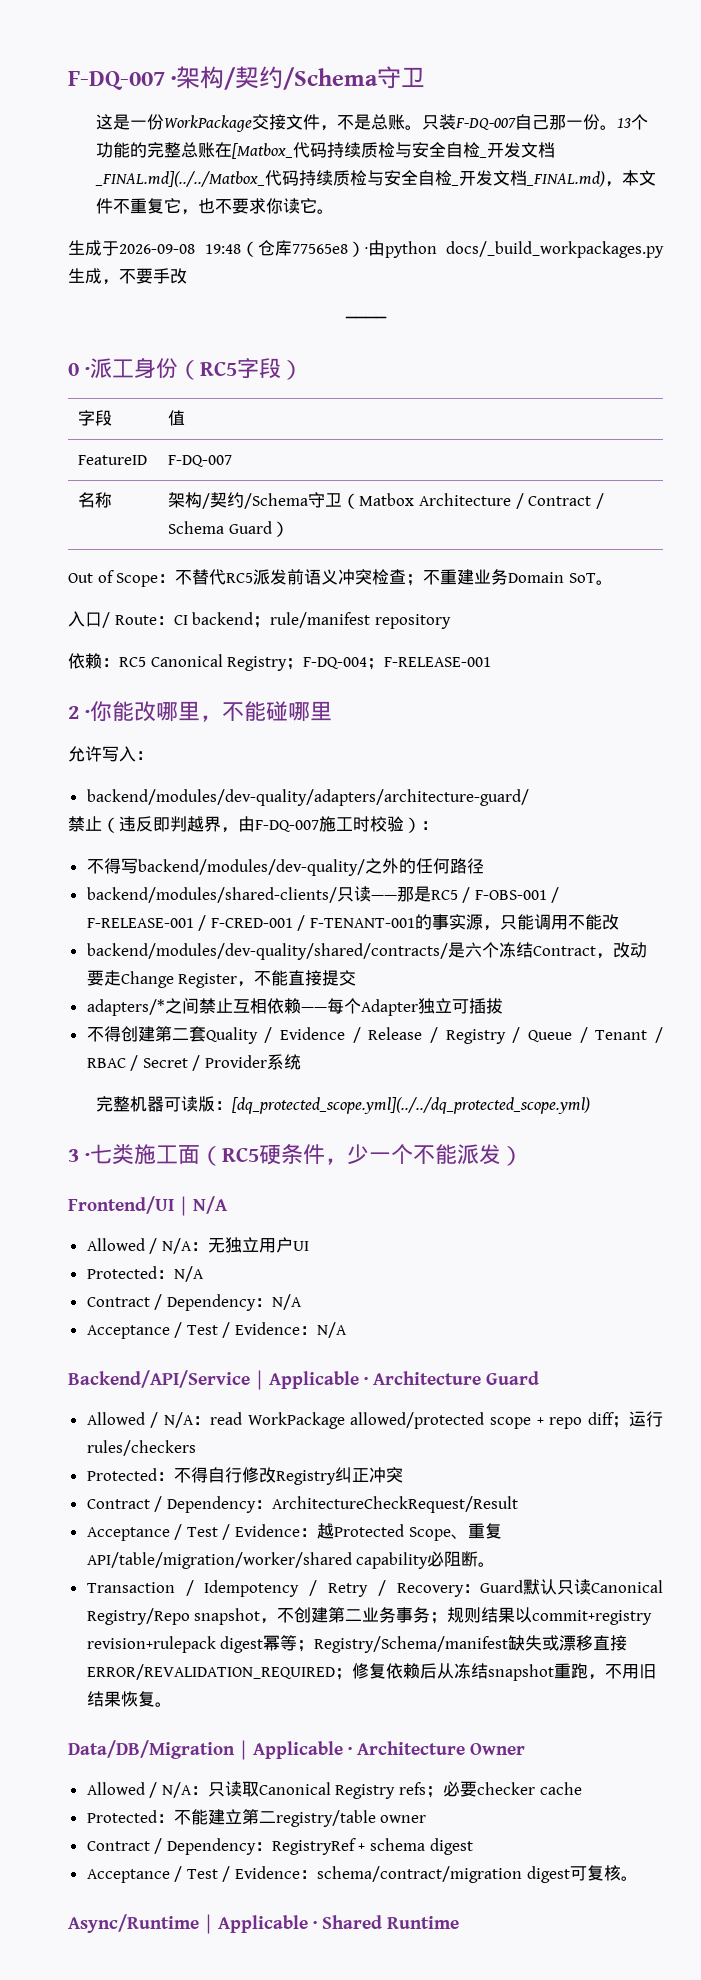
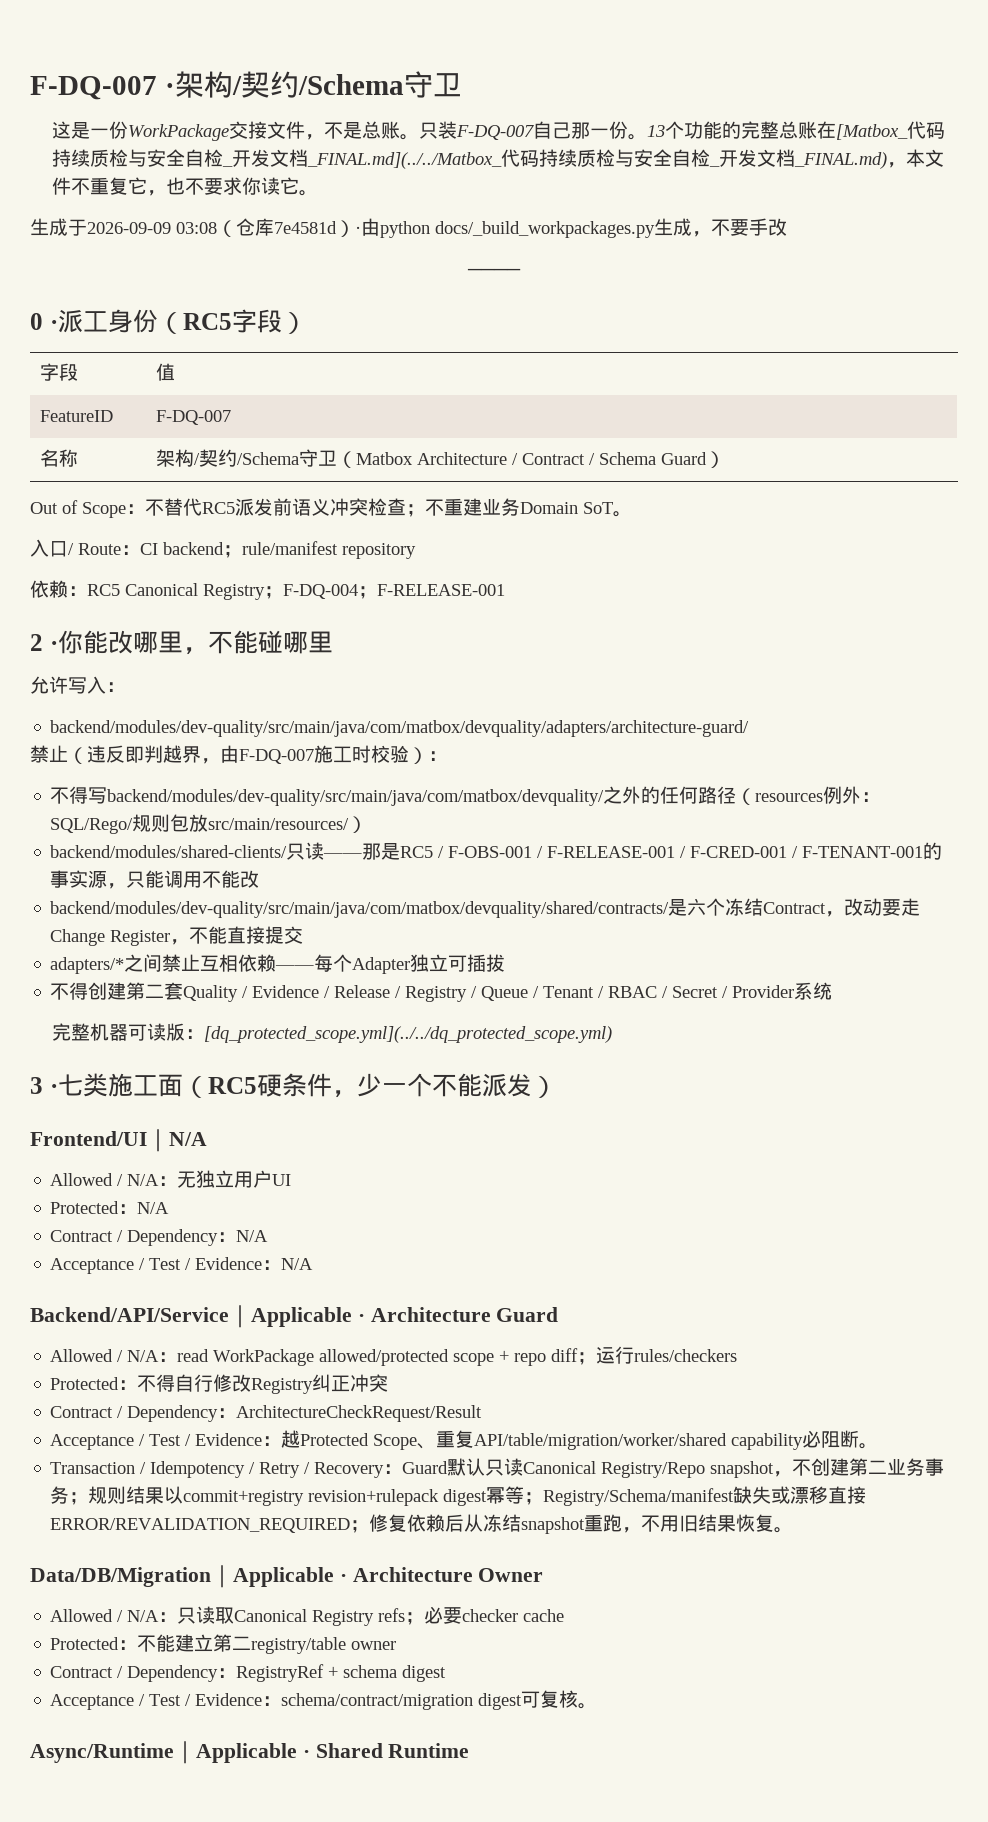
[119,240,348,257] 2026-09-08 19:48（仓库77565e8 -> [87,218,337,237] 2026-09-09 03:08（仓库7e4581d
[86,789,529,806] backend/modules/dev-quality/adapters/architecture-guard/ -> [50,720,750,737] backend/modules/dev-quality/src/main/java/com/matbox/devquality/adapters/architecture-guard/
[137,859,365,876] backend/modules/dev-quality/ -> [107,789,605,806] backend/modules/dev-quality/src/main/java/com/matbox/devquality/
(484, 866) none -> [736,786,881,805] [50,814,368,834] （resources例外：SQL/Rego/规则包放src/main/resources/）
[86,943,448,960] backend/modules/dev-quality/shared/contracts/ -> [50,901,670,918] backend/modules/dev-quality/src/main/java/com/matbox/devquality/shared/contracts/

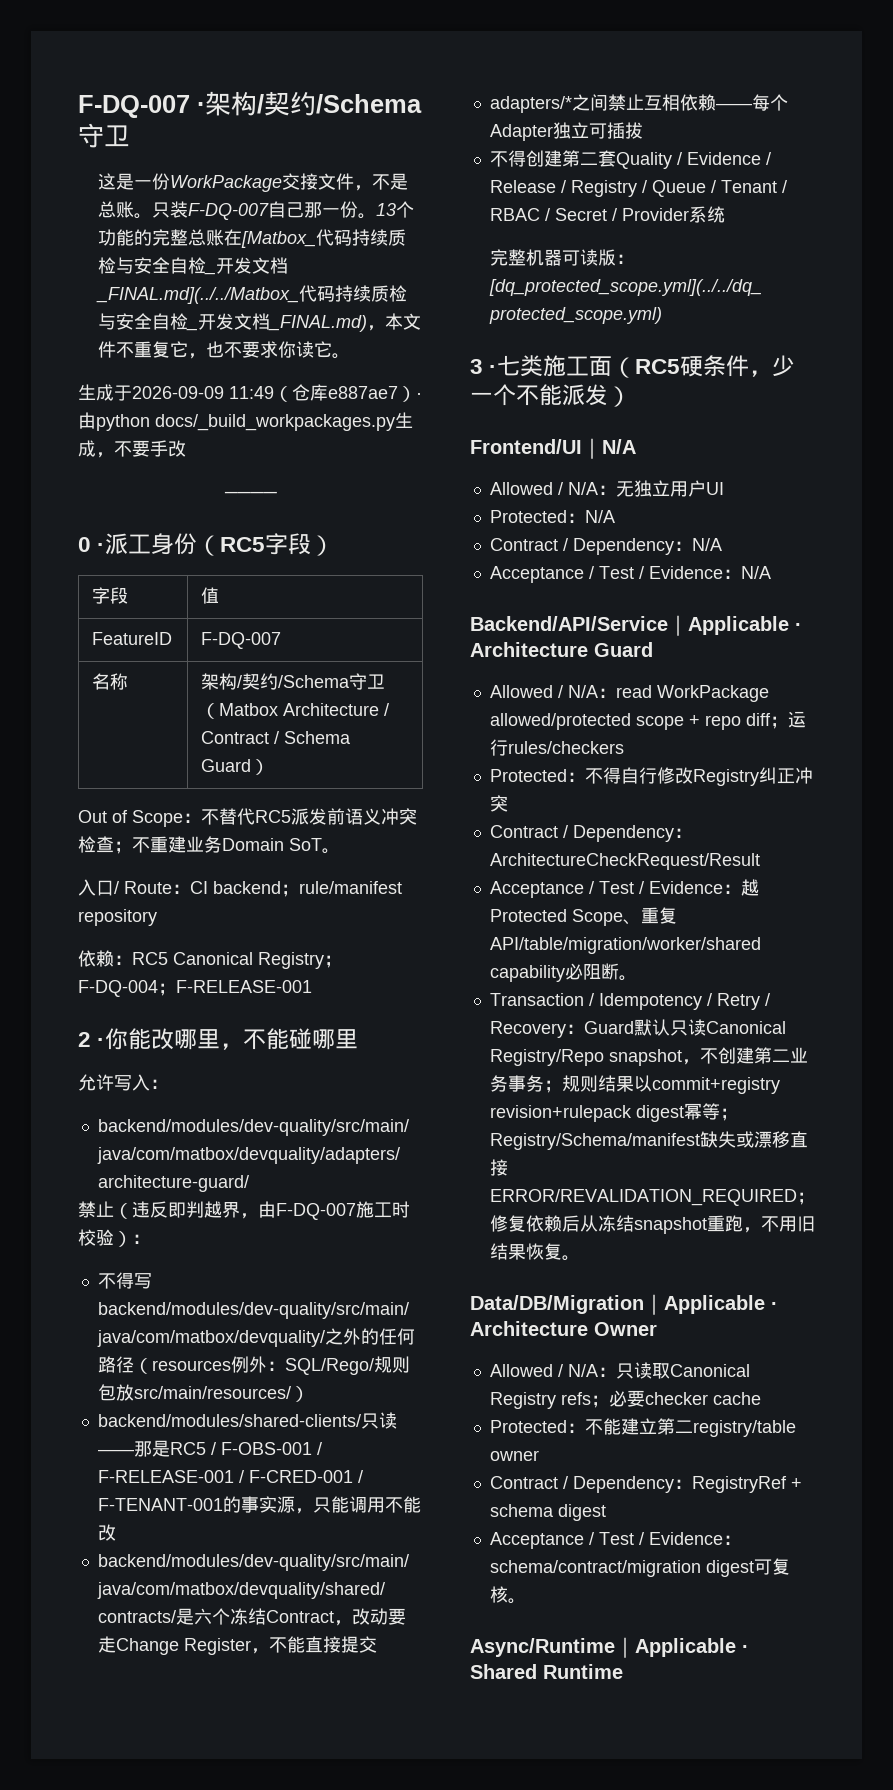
[176,218,337,237] 03:08（仓库7e4581d -> [229,384,398,402] 11:49（仓库e887ae7

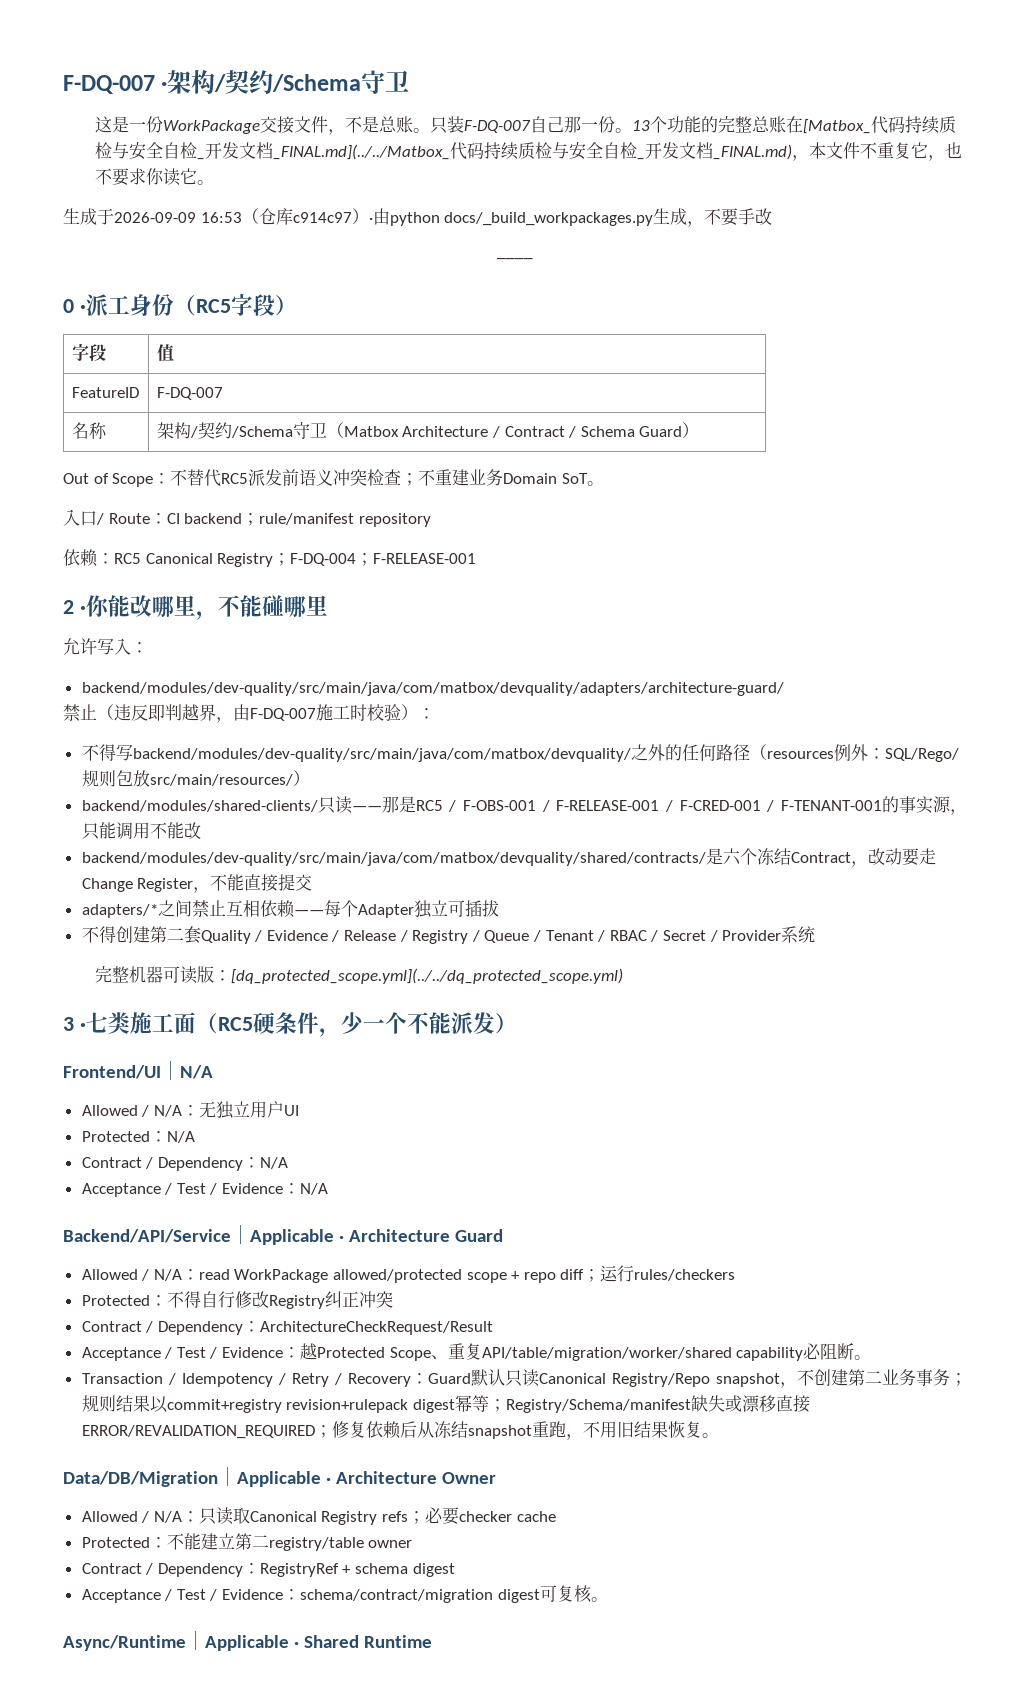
[229,384,398,402] 11:49（仓库e887ae7 -> [200,208,352,225] 16:53（仓库c914c97

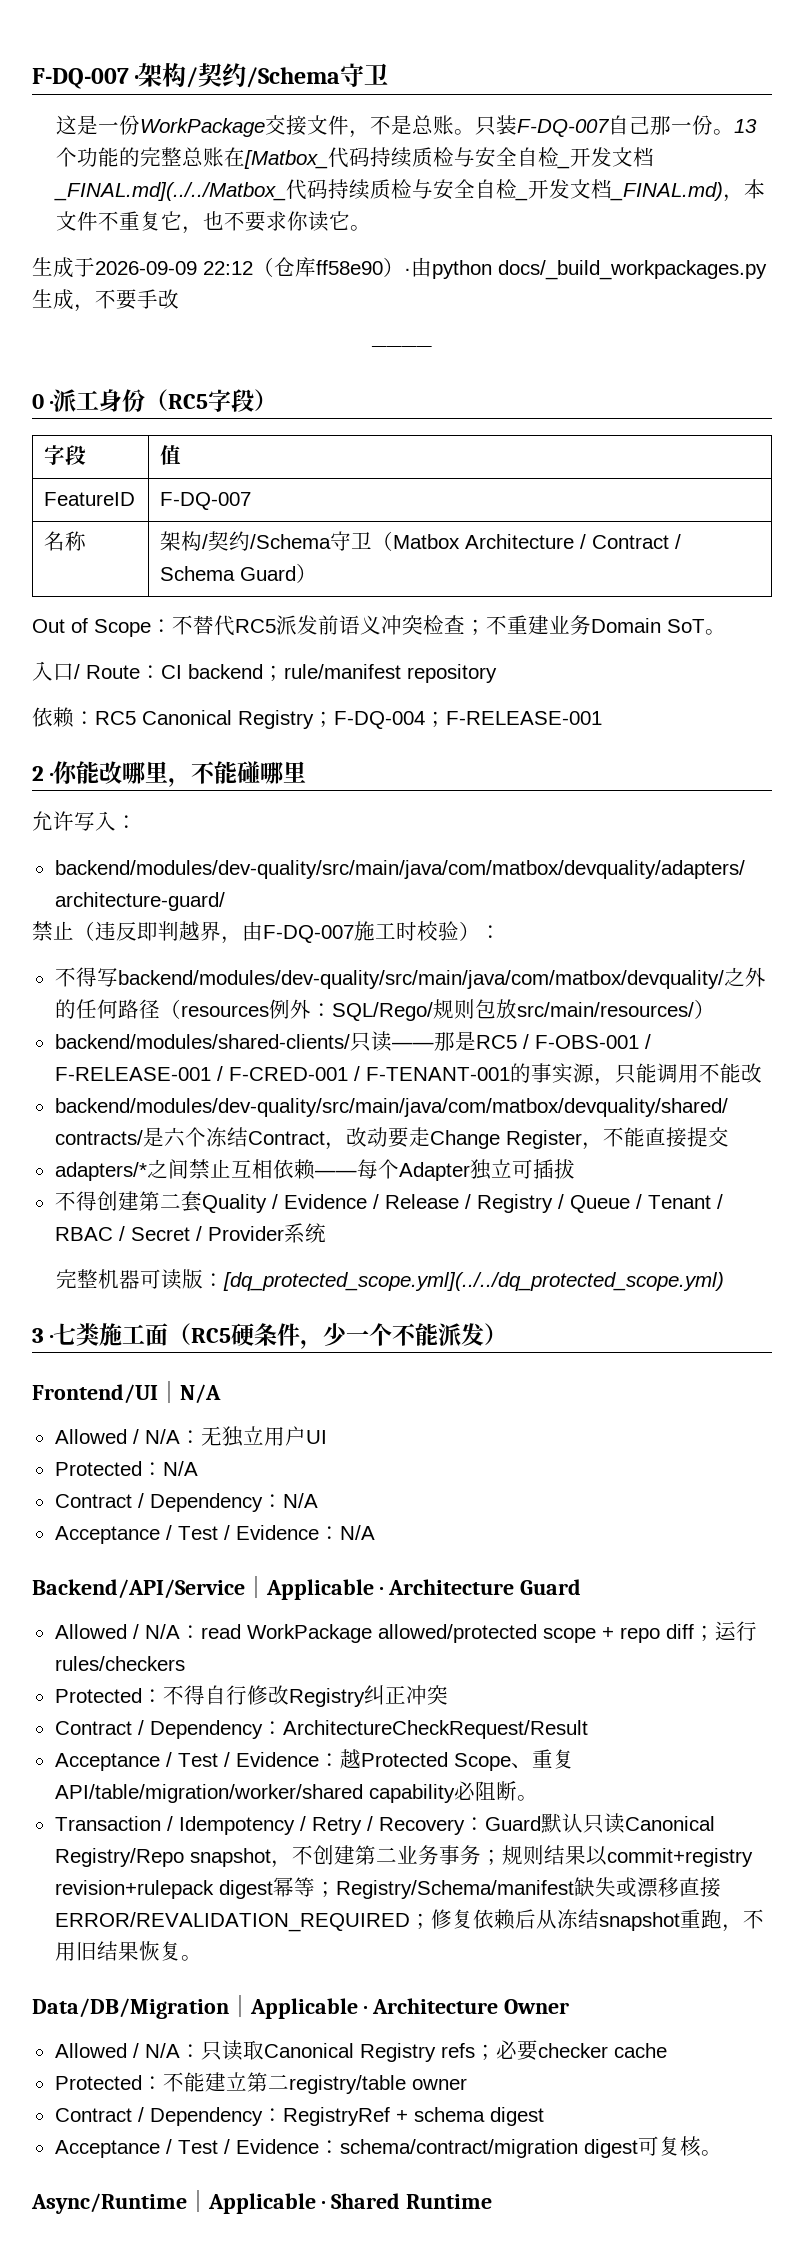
[200,208,352,225] 16:53（仓库c914c97 -> [203,257,383,277] 22:12（仓库ff58e90

